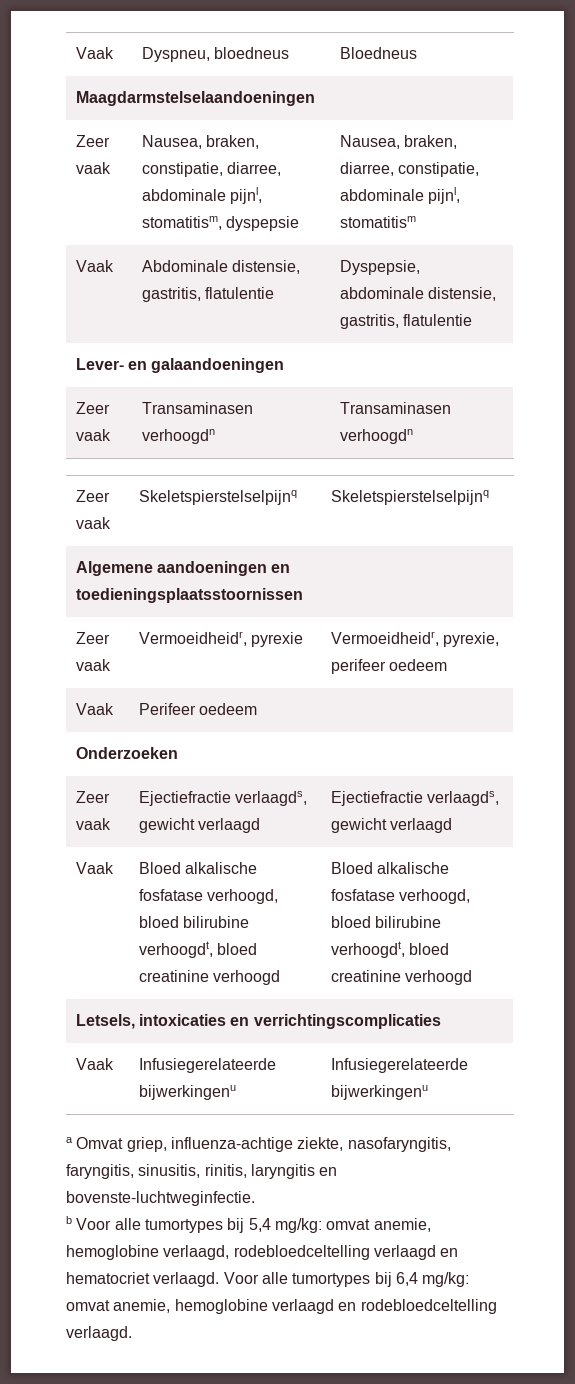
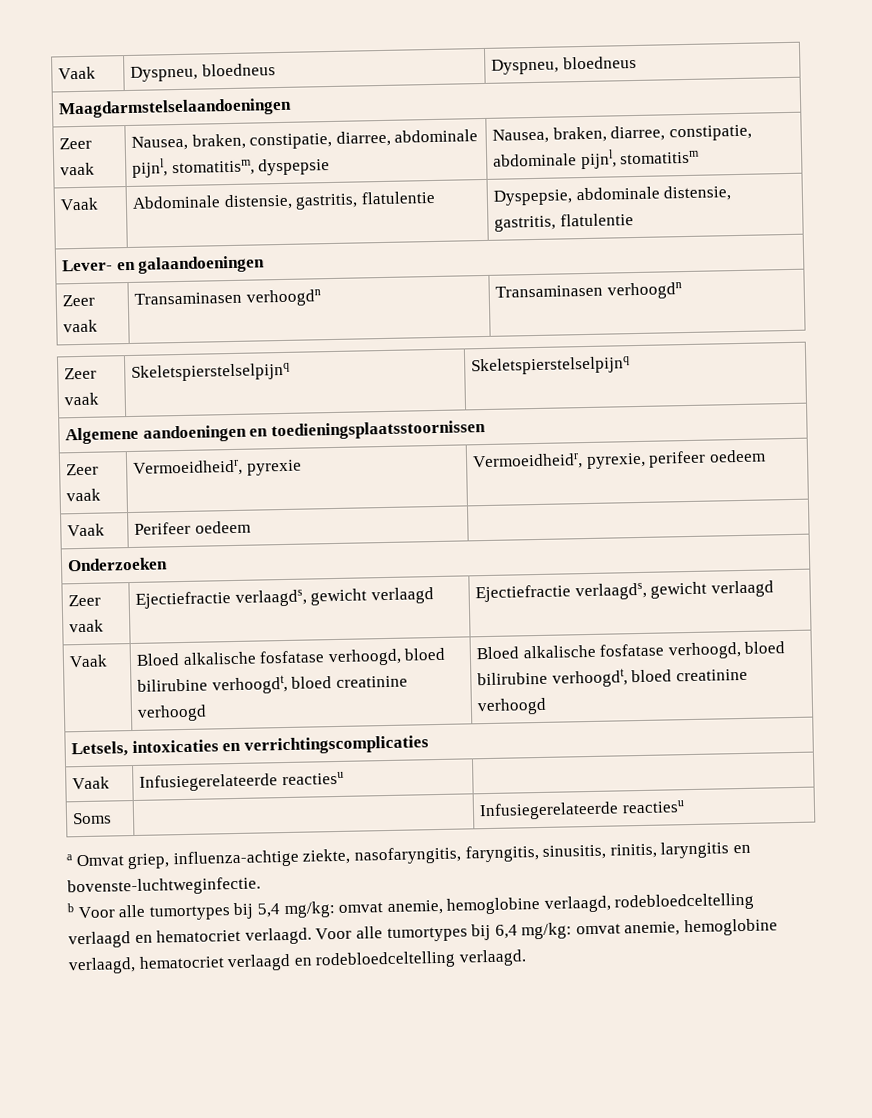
[339,47,417,59] Bloedneus -> [490,55,637,75] Dyspneu, bloedneus
[138,1085,236,1100] [330,1058,468,1073] [330,1085,428,1100] bijwerkingenu | Infusiegerelateerde bijwerkingenu -> [281,771,344,786] [71,812,112,825] [478,800,685,821] reactiesu | // Soms | | Infusiegerelateerde reactiesu
(268, 1306) none -> [68,955,225,975] verlaagd, hematocriet

